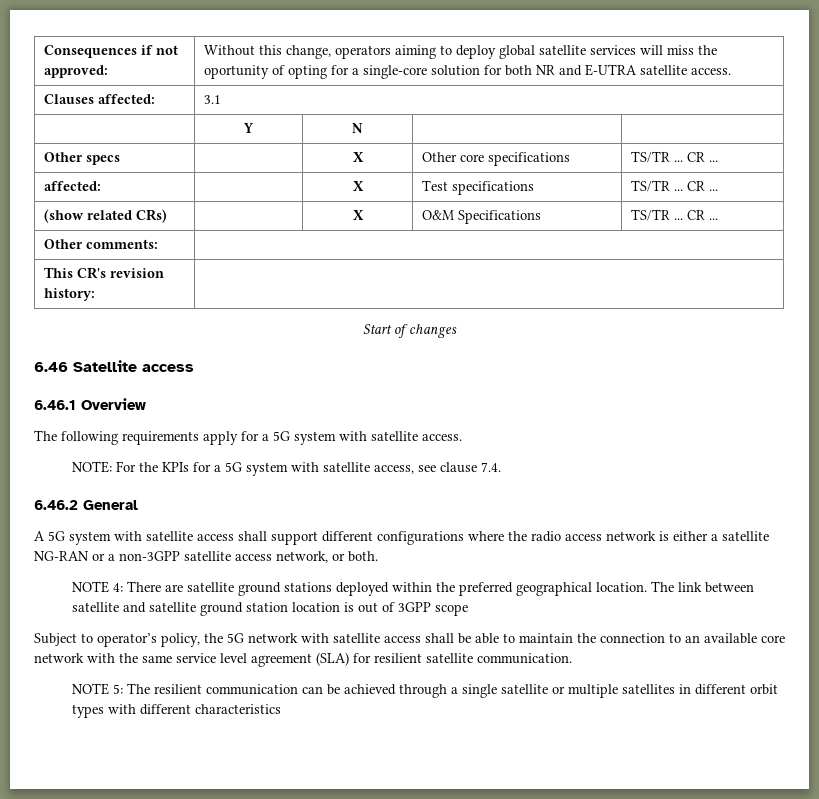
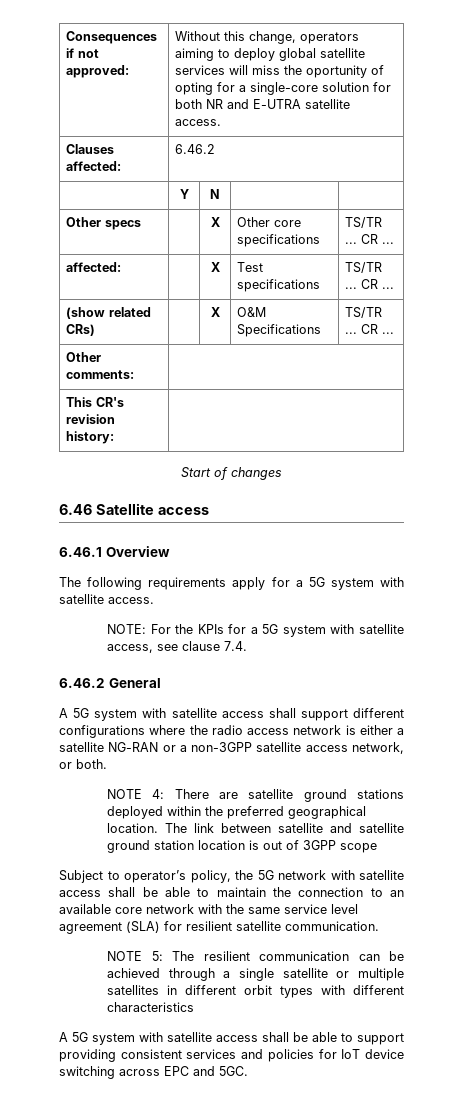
[203,95,221,104] 3.1 -> [175,144,216,154] 6.46.2
(282, 709) none -> [59,1032,404,1045] [59,1049,405,1062] [59,1066,248,1079] // A 5G system with satellite access shall be able to support providing consistent services and policies for IoT device switching across EPC and 5GC.

